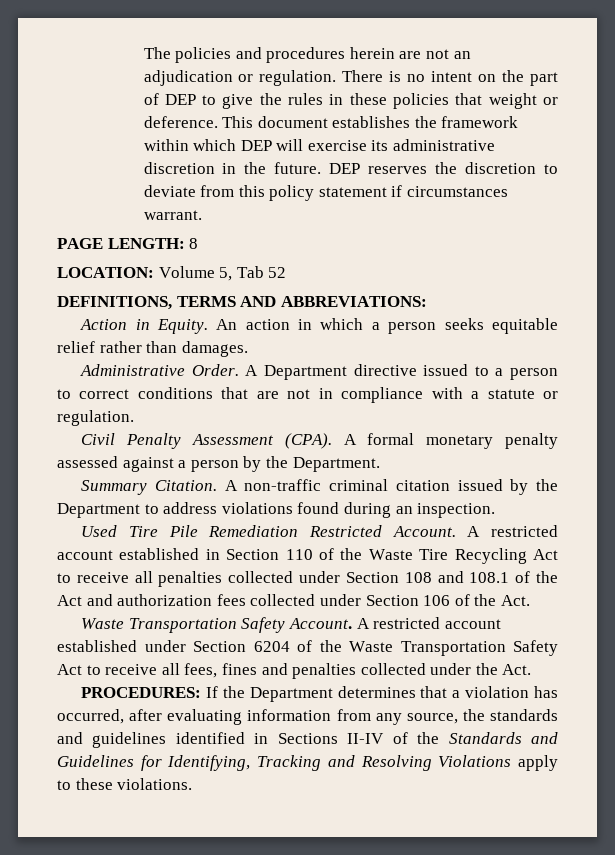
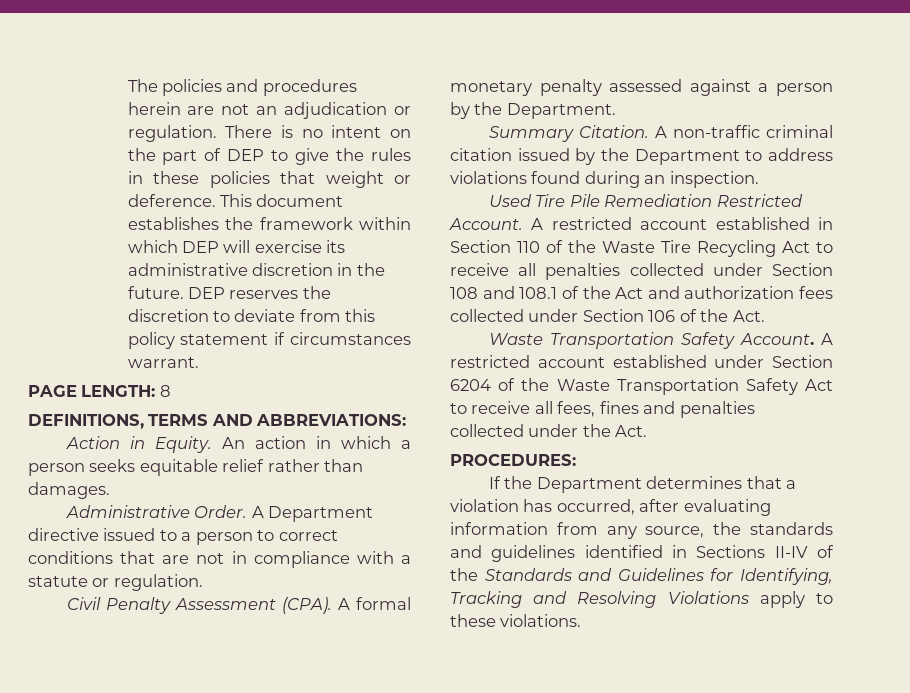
[57,266,287,281] // LOCATION: Volume 5, Tab 52 -> (171, 391) none
(202, 692) none -> (576, 460) //

